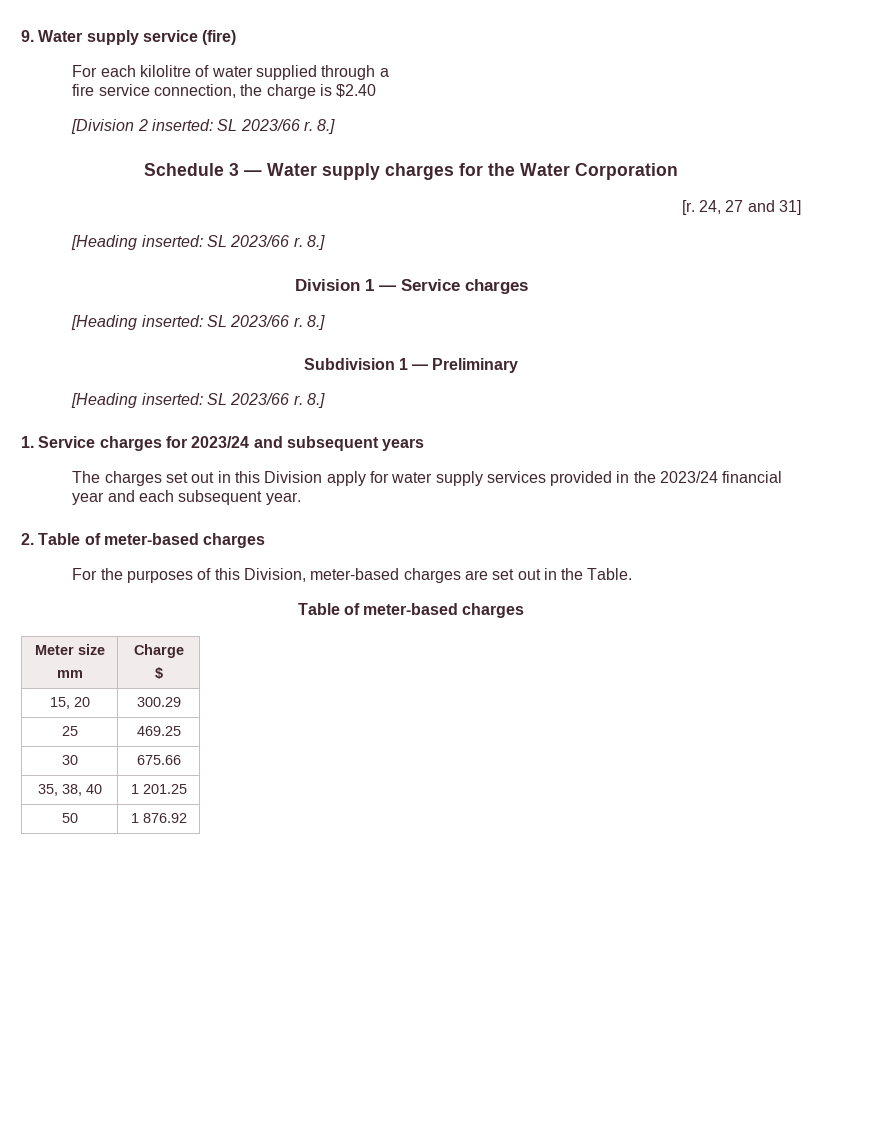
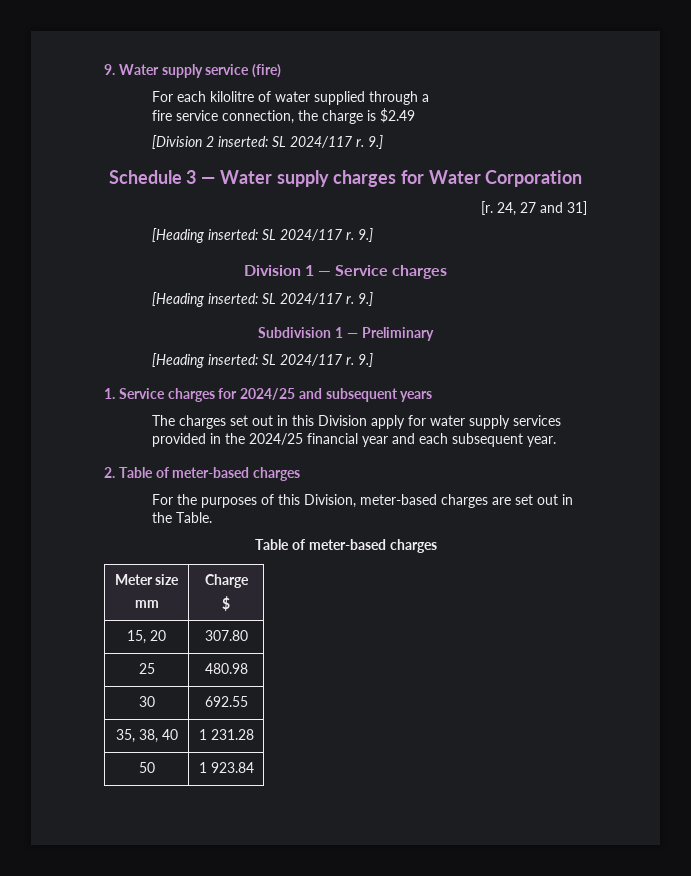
[336,84,377,98] $2.40 -> [380,108,416,123] $2.49
[240,119,336,134] 2023/66 r. 8.] -> [290,135,384,149] 2024/117 r. 9.]
[488,163,515,176] the -> (424, 177) none
[230,235,325,250] 2023/66 r. 8.] -> [280,228,374,242] 2024/117 r. 9.]
[230,315,325,330] 2023/66 r. 8.] -> [280,292,374,306] 2024/117 r. 9.]
[230,393,325,408] 2023/66 r. 8.] -> [280,353,374,367] 2024/117 r. 9.]
[191,436,250,448] 2023/24 -> [240,388,296,400] 2024/25
[660,471,719,483] 2023/24 -> [249,433,304,445] 2024/25
[136,697,181,707] 300.29 -> [204,630,248,641] 307.80
[136,726,181,736] 469.25 -> [204,663,248,674] 480.98
[136,755,181,765] 675.66 -> [204,696,248,707] 692.55
[142,784,187,794] 201.25 -> [210,729,254,740] 231.28
[142,813,187,823] 876.92 -> [210,762,254,773] 923.84

